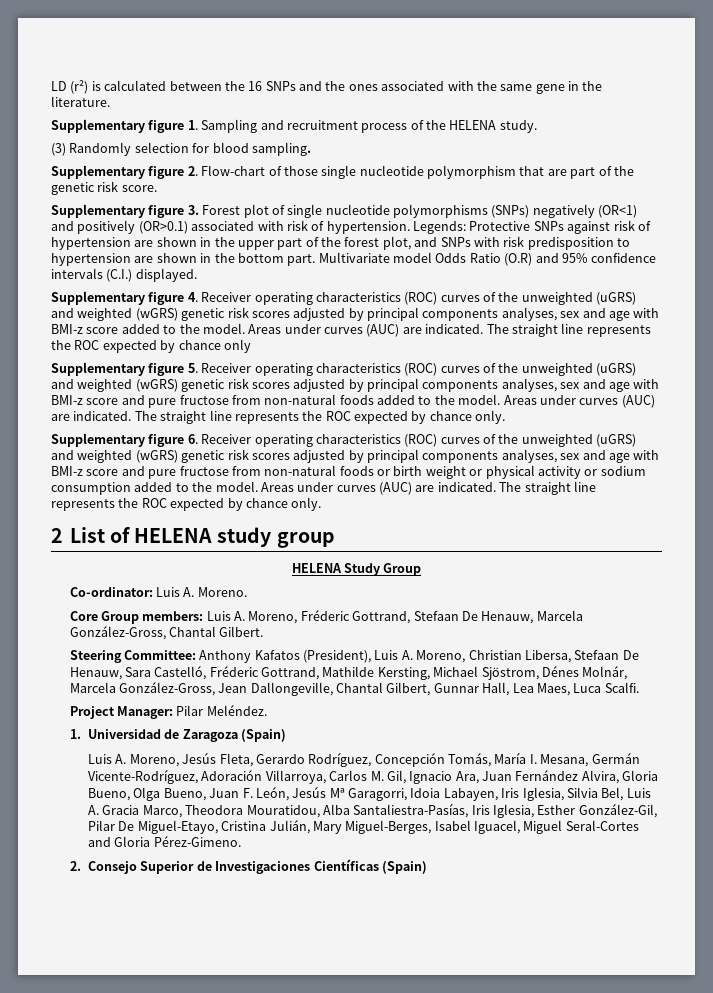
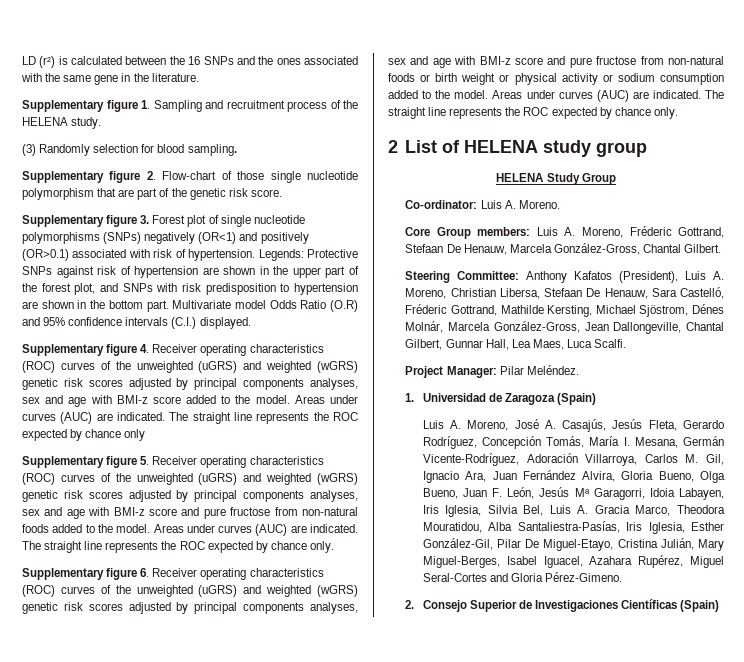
(179, 760) none -> [514,419,607,432] José A. Casajús,
(521, 827) none -> [589,555,684,568] Azahara Rupérez,

